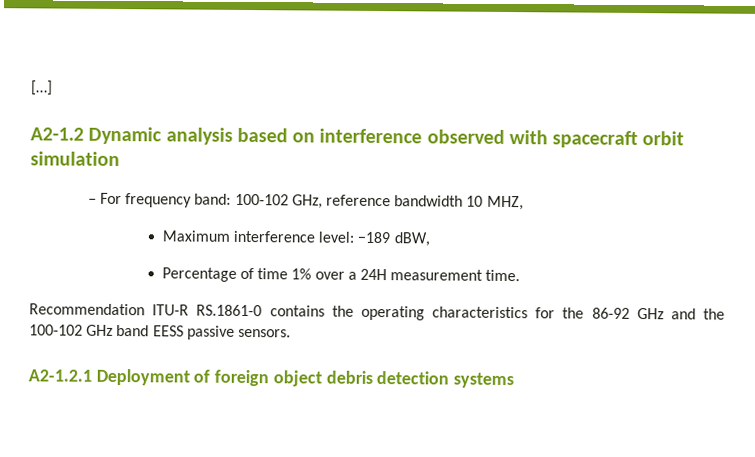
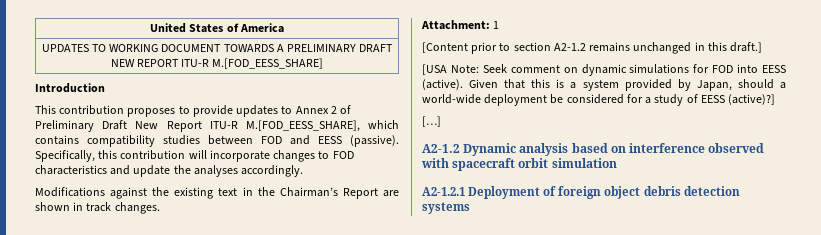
(31, 88) none -> [150,23,284,33] [41,44,394,52] [110,58,324,69] [35,83,105,93] [35,105,352,117] [35,120,399,132] [35,135,399,147] [35,150,354,162] [35,165,304,177] [35,187,399,199] [35,202,160,214] [421,20,500,30] [422,42,763,54] [422,64,786,76] [422,79,786,91] [422,94,776,106] United States of America // UPDATES TO WORKING DOCUMENT TOWARDS A PRELIMINARY DRAFT NEW REPORT ITU-R M.[FOD_EESS_SHARE] // Introduction // This contribution proposes to provide updates to Annex 2 of Preliminary Draft New Report ITU-R M.[FOD_EESS_SHARE], which contains compatibility studies between FOD and EESS (passive). Specifically, this contribution will incorporate changes to FOD characteristics and update the analyses accordingly. // Modifications against the existing text in the Chairman’s Report are shown in track changes. // Attachment: 1 // [Content prior to section A2-1.2 remains unchanged in this draft.] // [USA Note: Seek comment on dynamic simulations for FOD into EESS (active). Given that this is a system provided by Japan, should a world-wide deployment be considered for a study of EESS (active)?] //
[87,192,524,211] [161,230,430,247] [161,267,521,282] [29,303,725,321] [29,324,291,340] // – For frequency band: 100-102 GHz, reference bandwidth 10 MHZ, // Maximum interference level: −189 dBW, // Percentage of time 1% over a 24H measurement time. // Recommendation ITU-R RS.1861-0 contains the operating characteristics for the 86-92 GHz and the 100-102 GHz band EESS passive sensors. -> (617, 163) none

